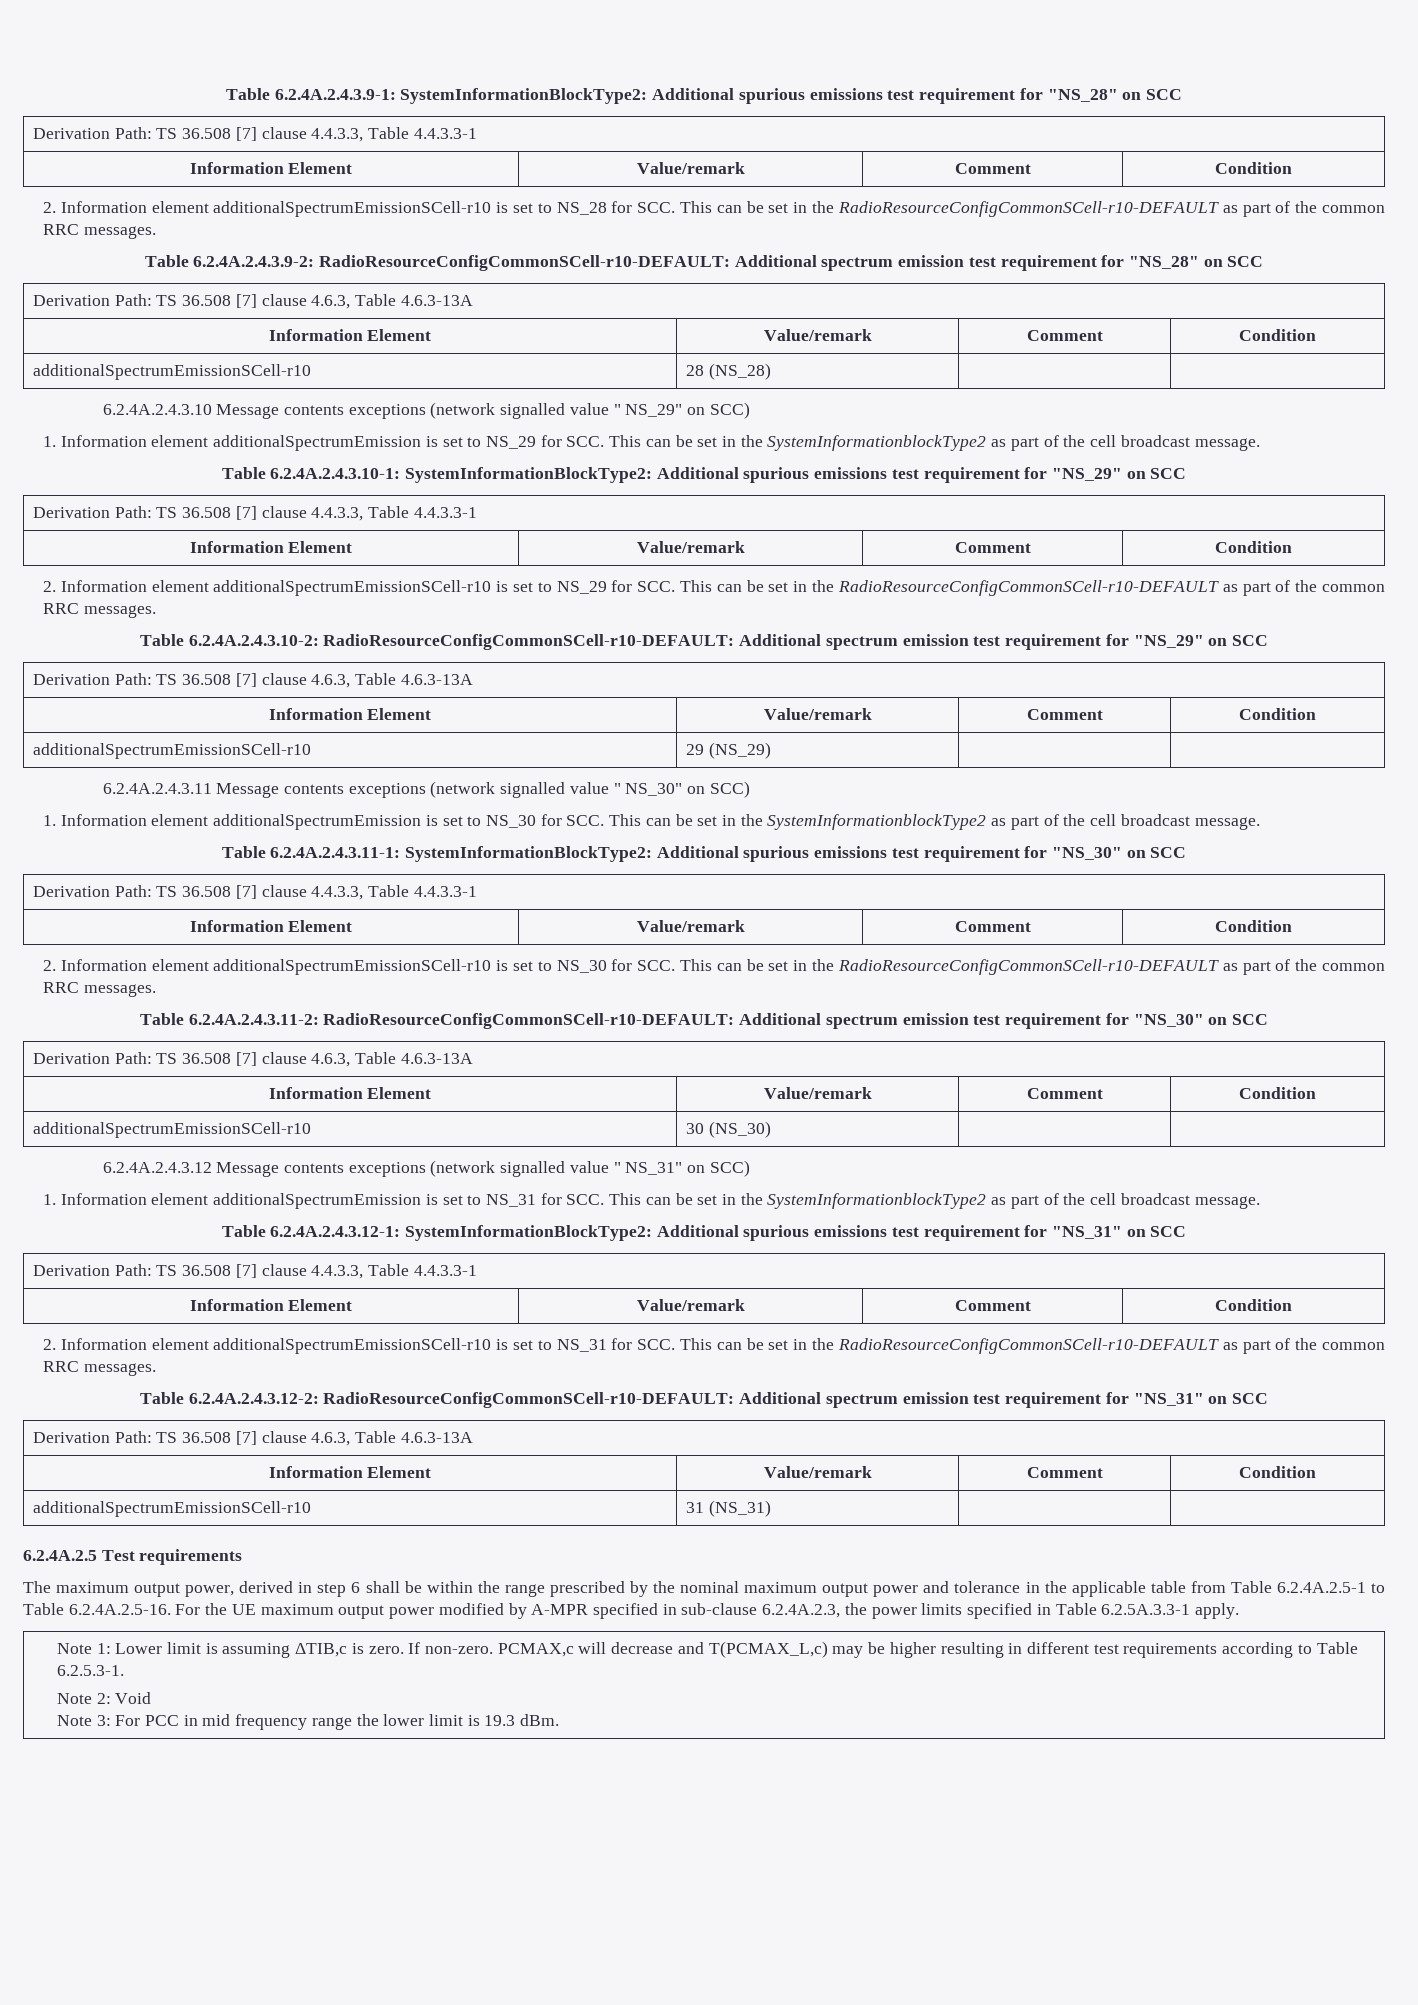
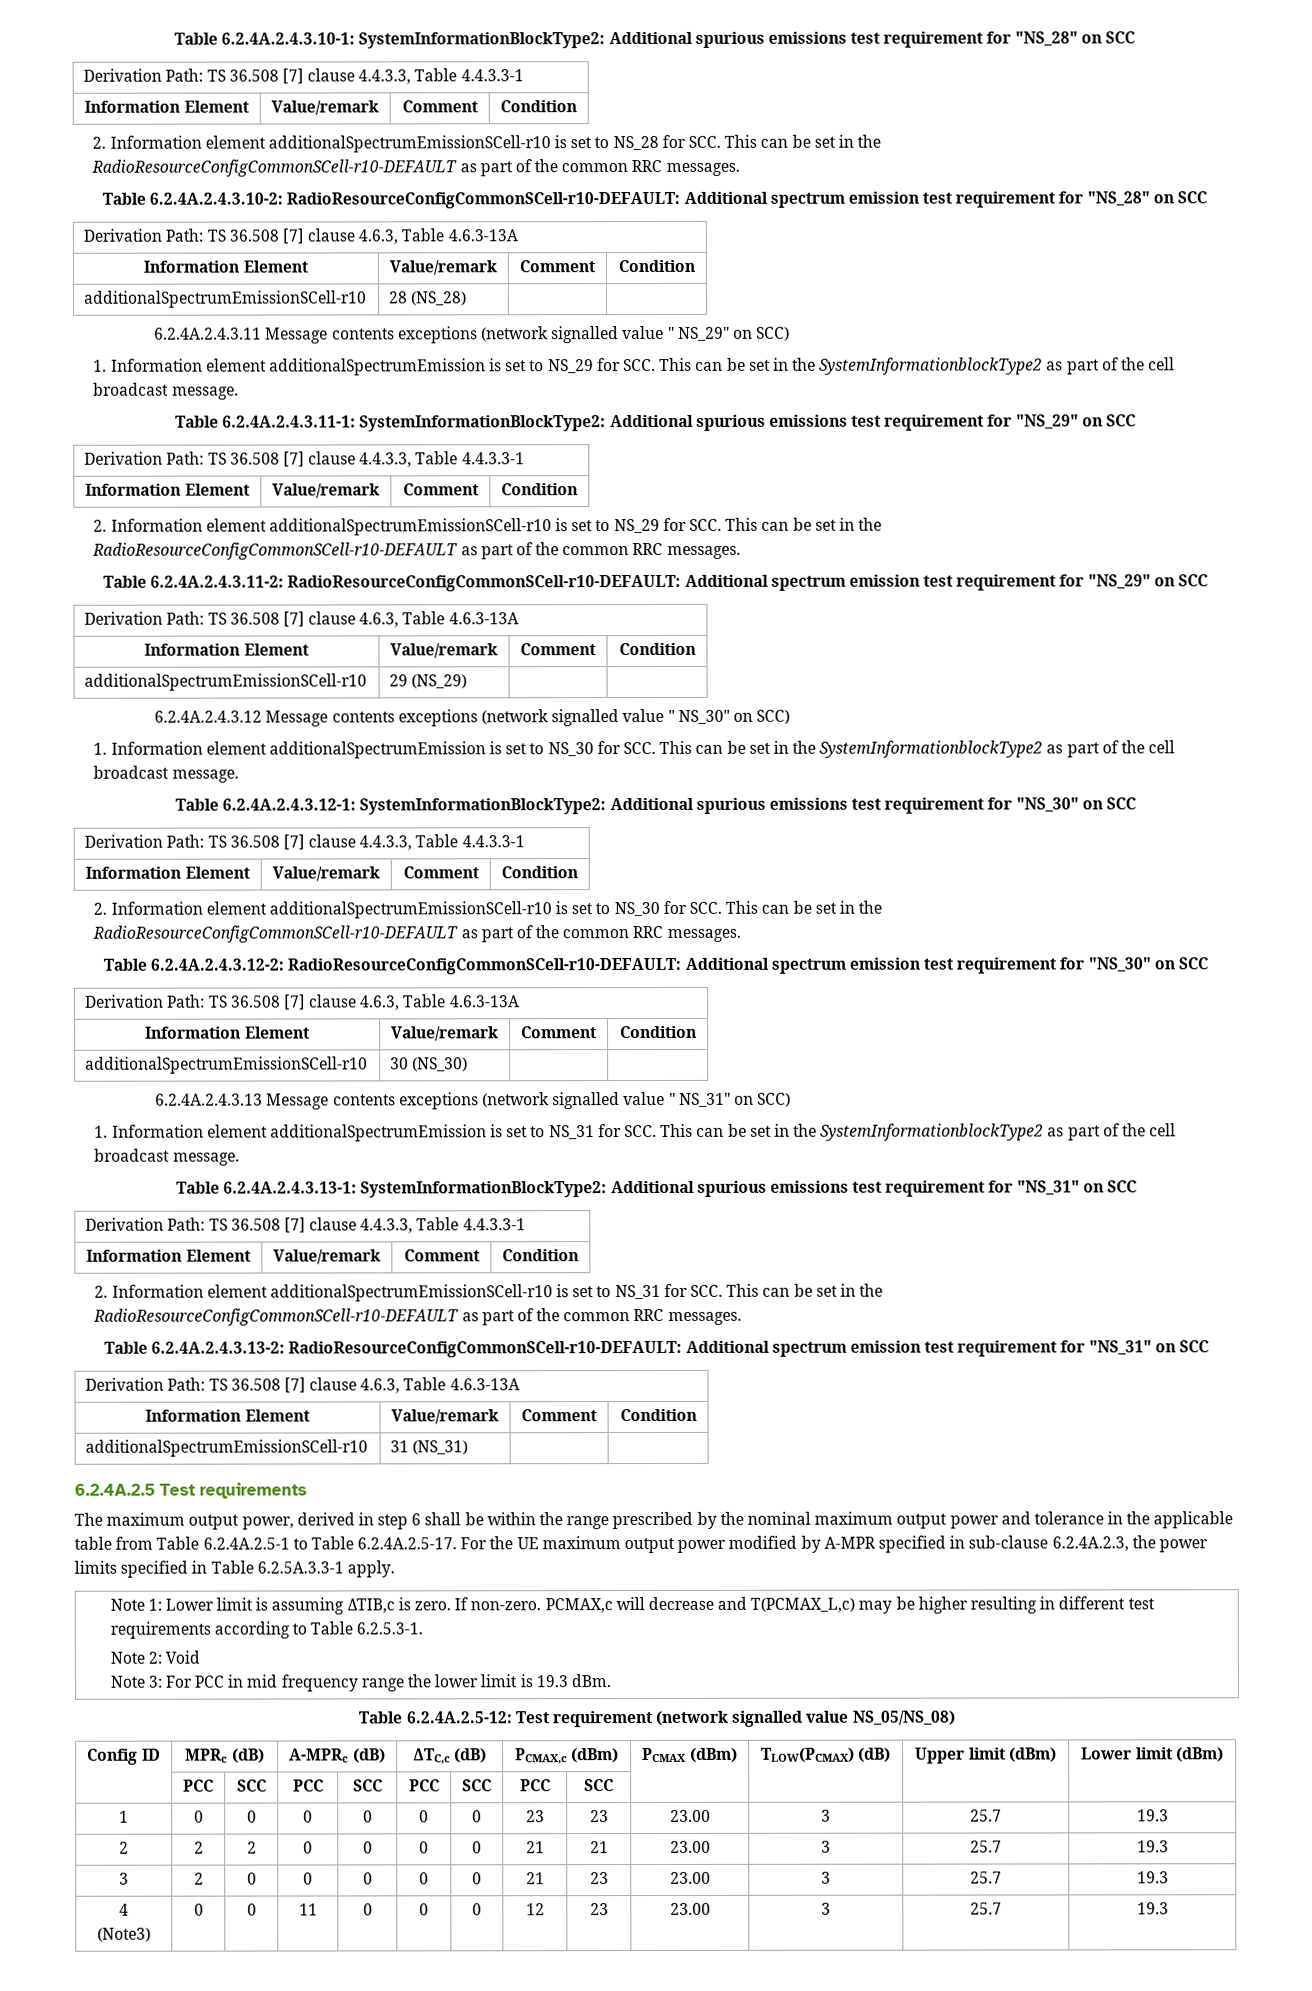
[226,88,396,100] Table 6.2.4A.2.4.3.9-1: -> [173,32,356,45] Table 6.2.4A.2.4.3.10-1:
[193,256,315,267] 6.2.4A.2.4.3.9-2: -> [149,192,284,205] 6.2.4A.2.4.3.10-2:
[102,404,212,415] 6.2.4A.2.4.3.10 -> [154,327,263,340] 6.2.4A.2.4.3.11
[270,468,401,479] 6.2.4A.2.4.3.10-1: -> [222,415,357,428] 6.2.4A.2.4.3.11-1:
[188,635,319,646] 6.2.4A.2.4.3.10-2: -> [150,575,285,588] 6.2.4A.2.4.3.11-2:
[102,783,212,794] 6.2.4A.2.4.3.11 -> [154,710,263,723] 6.2.4A.2.4.3.12
[270,847,401,858] 6.2.4A.2.4.3.11-1: -> [222,798,357,811] 6.2.4A.2.4.3.12-1:
[188,1014,319,1025] 6.2.4A.2.4.3.11-2: -> [150,958,285,971] 6.2.4A.2.4.3.12-2:
[102,1162,212,1173] 6.2.4A.2.4.3.12 -> [155,1093,264,1106] 6.2.4A.2.4.3.13
[270,1226,401,1237] 6.2.4A.2.4.3.12-1: -> [223,1181,358,1194] 6.2.4A.2.4.3.13-1:
[188,1393,319,1404] 6.2.4A.2.4.3.12-2: -> [151,1341,286,1354] 6.2.4A.2.4.3.13-2:
[68,1604,171,1615] 6.2.4A.2.5-16. -> [357,1537,458,1550] 6.2.4A.2.5-17.
(560, 1720) none -> [358,1710,956,1728] [87,1748,161,1765] [185,1748,265,1764] [289,1748,386,1764] [412,1748,488,1765] [514,1748,620,1765] [642,1747,738,1763] [760,1747,892,1763] [915,1747,1057,1764] [1081,1747,1224,1763] [183,1779,214,1792] [236,1779,267,1792] [292,1779,324,1792] [352,1779,383,1792] [408,1779,440,1792] [462,1779,492,1792] [519,1779,551,1792] [584,1779,614,1792] [119,1810,129,1823] [193,1810,204,1823] [246,1810,257,1823] [303,1810,313,1823] [362,1810,373,1823] [419,1810,429,1823] [472,1810,482,1823] [525,1810,545,1823] [589,1810,609,1823] [669,1809,711,1822] [821,1809,831,1822] [970,1809,1002,1822] [1136,1809,1169,1822] [119,1841,129,1854] [193,1841,204,1854] [246,1841,257,1854] [303,1841,313,1854] [362,1841,373,1854] [419,1841,429,1854] [472,1841,482,1854] [525,1841,545,1854] [589,1841,609,1854] [669,1840,711,1853] [821,1840,831,1853] [970,1840,1002,1853] [1136,1840,1169,1853] [119,1872,129,1885] [193,1872,204,1885] [246,1872,257,1885] [303,1872,313,1885] [362,1872,373,1885] [419,1872,429,1885] [472,1872,482,1885] [525,1872,545,1885] [589,1872,609,1885] [669,1871,711,1884] [821,1871,831,1884] [970,1871,1002,1884] [1136,1871,1169,1884] [119,1903,129,1916] [97,1927,151,1942] [193,1903,204,1916] [246,1903,257,1916] [298,1903,318,1916] [362,1903,373,1916] [419,1903,429,1916] [472,1903,482,1916] [525,1903,545,1916] [589,1903,609,1916] [669,1902,711,1915] [821,1902,831,1915] [970,1902,1002,1915] [1136,1902,1169,1915] // Table 6.2.4A.2.5-12: Test requirement (network signalled value NS_05/NS_08) // Config ID | MPRc (dB) | A-MPRc (dB) | ΔTC,c (dB) | PCMAX,c (dBm) | PCMAX (dBm) | TLOW(PCMAX) (dB) | Upper limit (dBm) | Lower limit (dBm) // | PCC | SCC | PCC | SCC | PCC | SCC | PCC | SCC | | | | // 1 | 0 | 0 | 0 | 0 | 0 | 0 | 23 | 23 | 23.00 | 3 | 25.7 | 19.3 // 2 | 2 | 2 | 0 | 0 | 0 | 0 | 21 | 21 | 23.00 | 3 | 25.7 | 19.3 // 3 | 2 | 0 | 0 | 0 | 0 | 0 | 21 | 23 | 23.00 | 3 | 25.7 | 19.3 // 4 // (Note3) | 0 | 0 | 11 | 0 | 0 | 0 | 12 | 23 | 23.00 | 3 | 25.7 | 19.3

